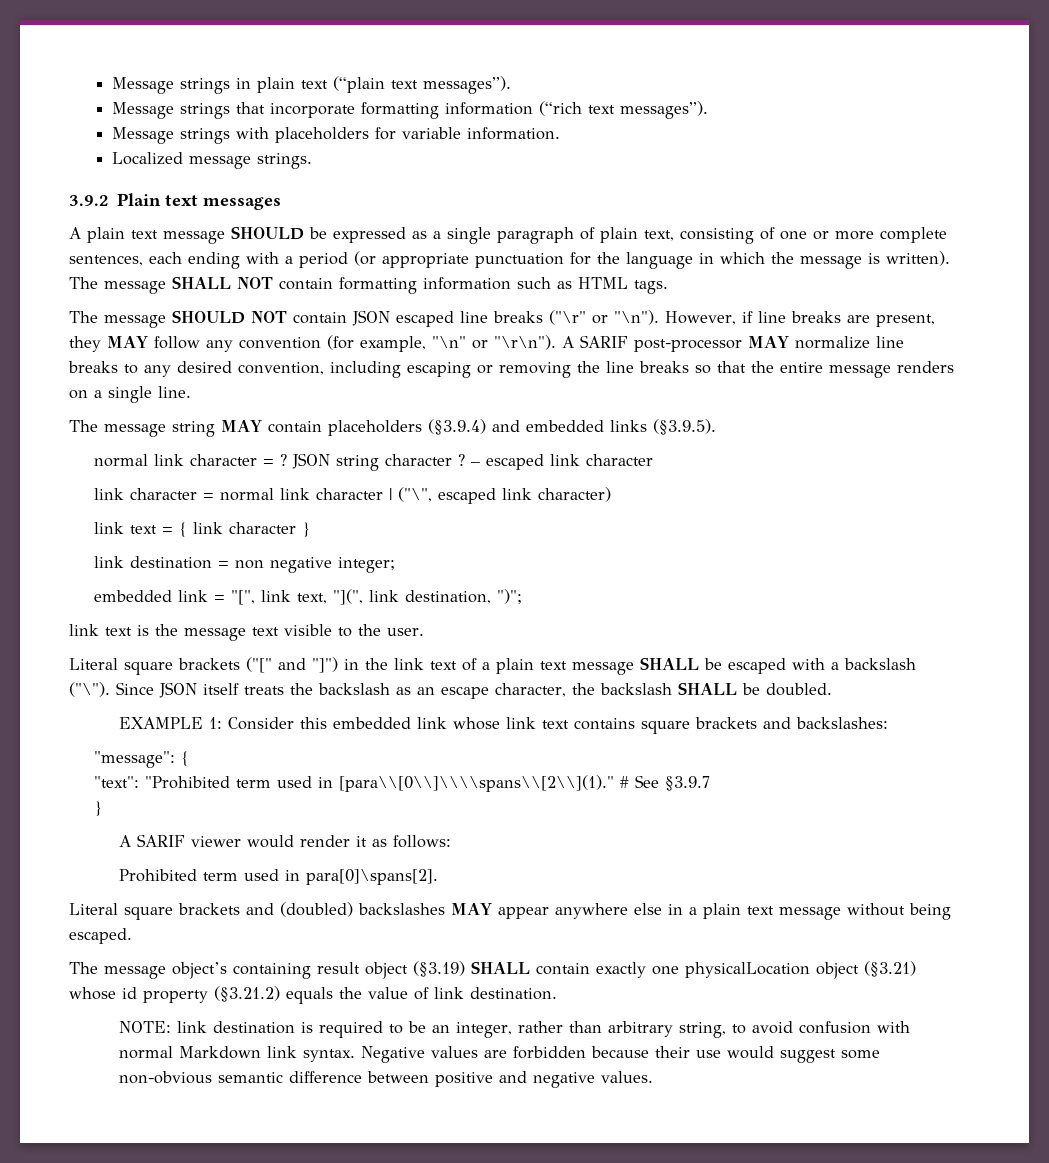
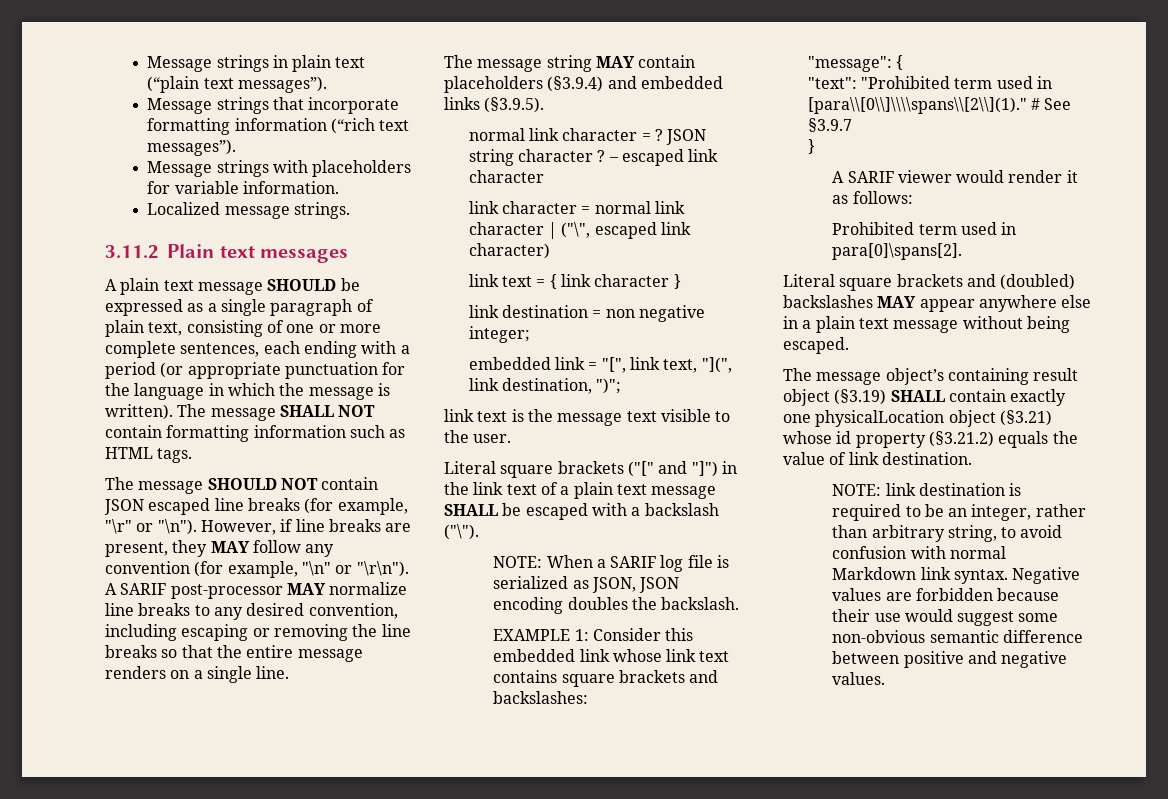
[69,195,109,206] 3.9.2 -> [105,245,159,259] 3.11.2
[549,310,586,325] ("\r" -> [304,498,408,515] [105,519,132,534] (for example, "\r"
[116,682,832,699] Since JSON itself treats the backslash as an escape character, the backslash SHALL be doubled. -> [493,555,730,572] [493,576,680,593] [493,597,740,614] // NOTE: When a SARIF log file is serialized as JSON, JSON encoding doubles the backslash.

